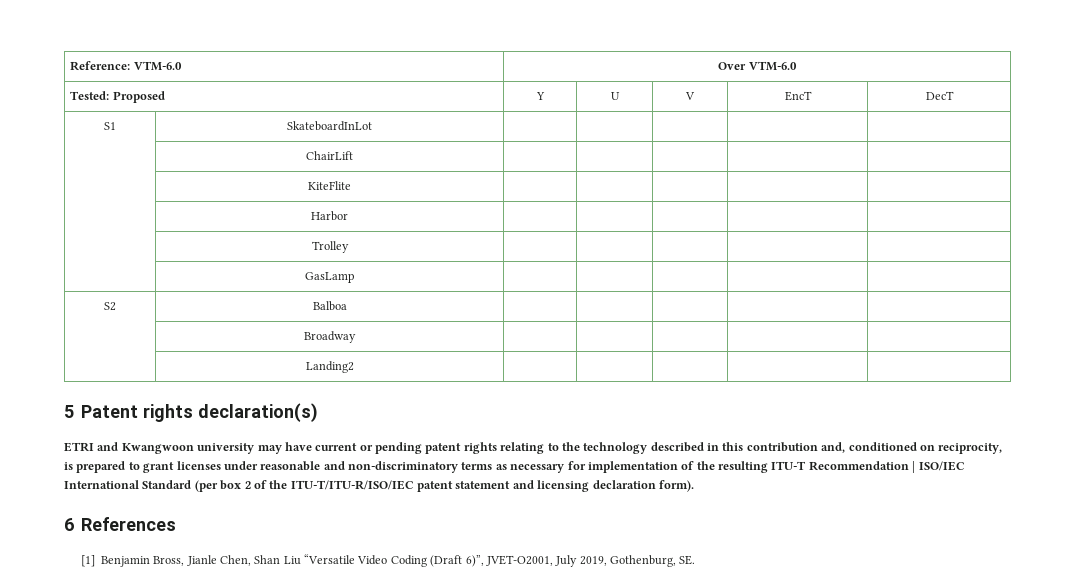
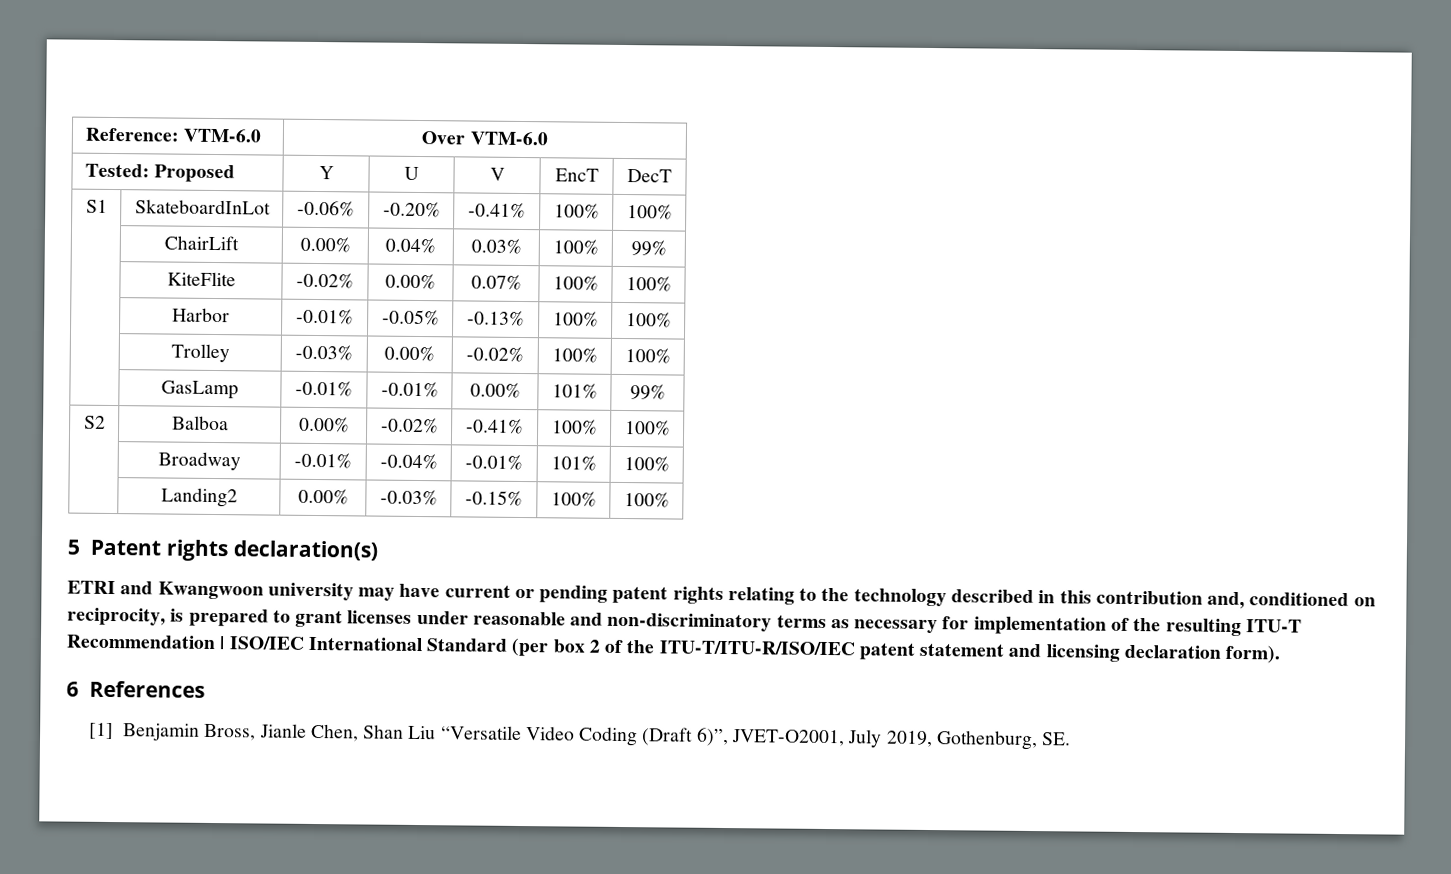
[306,151,353,160] [308,181,351,190] [311,211,348,221] [311,241,349,253] [305,272,354,283] [104,302,116,311] [312,301,347,311] [304,331,356,343] [305,361,354,373] | | | | // | ChairLift | | | | | // | KiteFlite | | | | | // | Harbor | | | | | // | Trolley | | | | | // | GasLamp | | | | | // S2 | Balboa | | | | | // | Broadway | | | | | // | Landing2 | | | | | -> [297,200,355,217] [382,201,441,218] [468,202,526,219] [553,203,600,219] [626,204,673,220] [164,235,239,251] [299,236,351,253] [385,237,436,254] [470,238,522,255] [552,239,599,255] [630,240,667,256] [166,271,236,287] [296,272,354,289] [385,273,436,290] [470,274,522,290] [552,275,599,291] [625,276,672,292] [172,307,230,323] [296,308,354,325] [381,309,440,326] [467,310,525,327] [552,311,599,327] [625,312,672,328] [170,343,230,363] [295,344,353,361] [384,345,435,362] [466,346,524,363] [551,347,598,363] [624,348,671,364] [161,380,239,400] [295,380,353,397] [380,381,439,398] [469,382,521,398] [551,383,598,399] [629,384,666,400] [83,415,106,429] [171,415,229,431] [298,416,350,433] [380,417,439,434] [466,418,524,435] [551,419,598,435] [624,420,671,436] [157,451,241,471] [294,452,352,469] [379,453,438,470] [465,454,523,471] [550,455,597,471] [623,456,670,472] [160,487,238,508] [297,488,349,505] [379,489,438,506] [465,490,523,507] [550,491,597,507] [623,492,670,508] -0.06% | -0.20% | -0.41% | 100% | 100% // | ChairLift | 0.00% | 0.04% | 0.03% | 100% | 99% // | KiteFlite | -0.02% | 0.00% | 0.07% | 100% | 100% // | Harbor | -0.01% | -0.05% | -0.13% | 100% | 100% // | Trolley | -0.03% | 0.00% | -0.02% | 100% | 100% // | GasLamp | -0.01% | -0.01% | 0.00% | 101% | 99% // S2 | Balboa | 0.00% | -0.02% | -0.41% | 100% | 100% // | Broadway | -0.01% | -0.04% | -0.01% | 101% | 100% // | Landing2 | 0.00% | -0.03% | -0.15% | 100% | 100%

